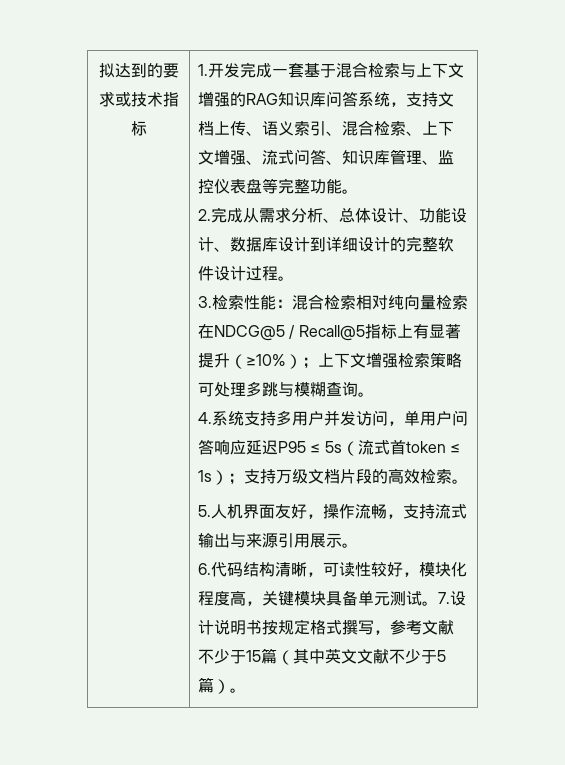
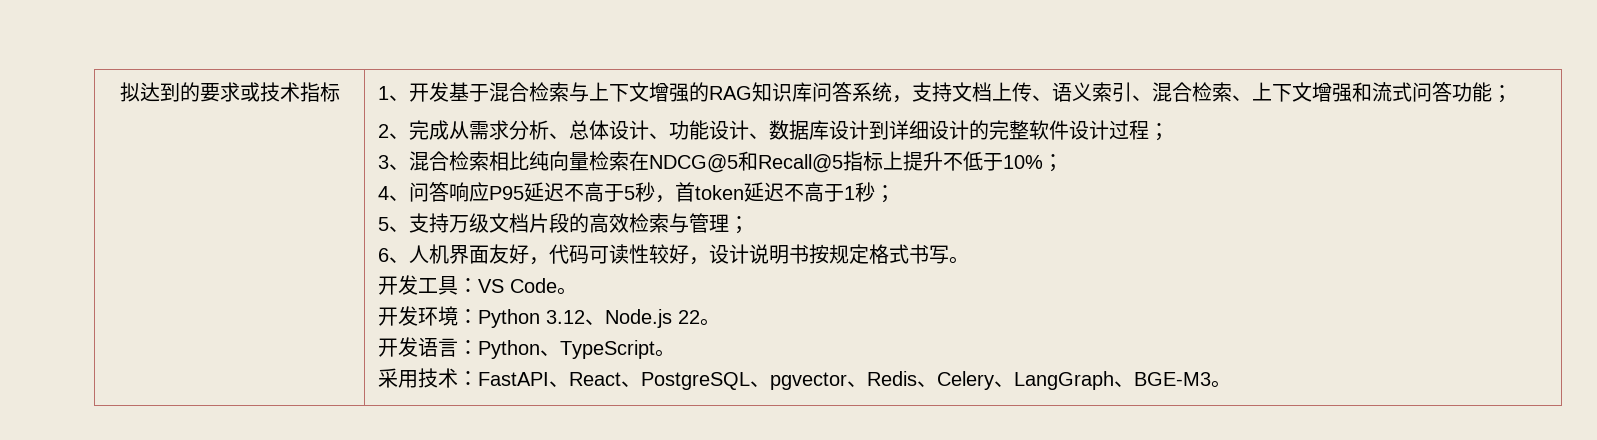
[198,62,305,78] 1.开发完成一套 -> [377,82,449,102] 1、开发
[246,160,263,165] 、 -> [1351,82,1372,102] 和
[326,149,455,165] [198,178,359,194] [198,209,212,221] 、知识库管理、监控仪表盘等完整功能。 // 2. -> [1451,82,1512,103] [377,124,409,139] 功能； // 2、
[278,276,295,281] [198,295,293,310] 。 // 3.检索性能： -> [1148,123,1169,141] [377,155,409,170] ； // 3、
[372,295,389,310] 对 -> [508,151,529,170] 比
[289,325,296,339] / -> [737,151,758,171] 和
[412,324,461,339] [198,352,463,369] [198,381,375,397] [198,410,469,426] [198,439,461,456] [198,470,245,485] 有显著提升（≥10%）；上下文增强检索策略可处理多跳与模糊查询。 // 4.系统支持多用户并发访问，单用户问答响应延迟P95 ≤ 5s（流式首token ≤ 1s）； -> [902,151,1063,172] [377,182,895,203] [377,217,409,232] 提升不低于10%； // 4、问答响应P95延迟不高于5秒，首token延迟不高于1秒； // 5、
[452,479,469,484] [198,504,468,519] [198,533,359,548] [198,562,468,577] [198,590,451,606] 。 // 5.人机界面友好，操作流畅，支持流式输出与来源引用展示。 // 6.代码结构清晰，可读性较好，模块化程度高，关键模块具备单元测试。7. -> [668,213,749,234] [377,244,709,265] 与管理； // 6、人机界面友好，代码可读性较好，
[342,620,455,635] [198,648,447,665] [198,677,231,694] 撰写，参考文献不少于15篇（其中英文文献不少于5篇） -> [908,244,969,264] [377,275,577,295] [377,306,720,328] [377,337,675,359] [377,368,1211,390] 书写。 // 开发工具：VS Code。 // 开发环境：Python 3.12、Node.js 22。 // 开发语言：Python、TypeScript。 // 采用技术：FastAPI、React、PostgreSQL、pgvector、Redis、Celery、LangGraph、BGE-M3

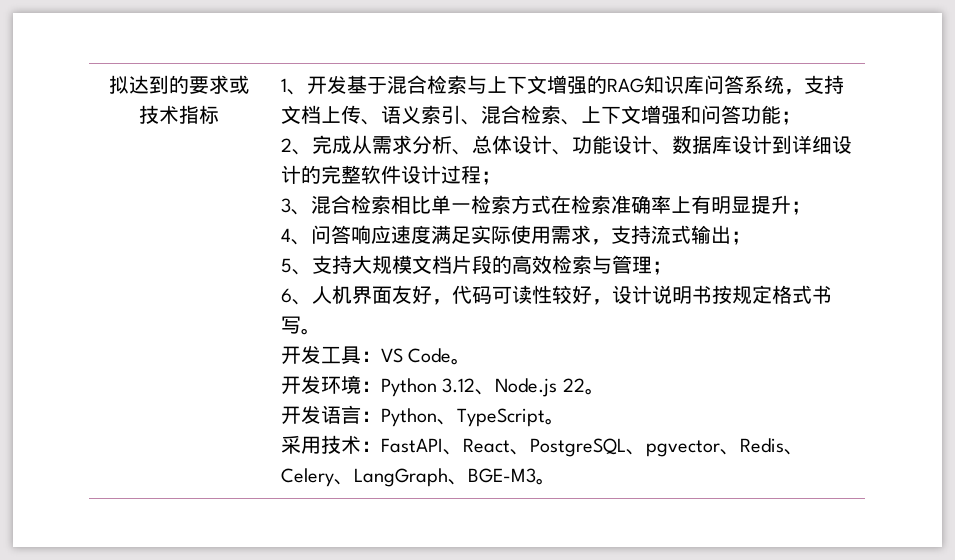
[1371,82,1412,102] 流式 -> (701, 114) none
[528,151,1063,173] [377,182,875,203] 纯向量检索在NDCG@5和Recall@5指标上提升不低于10%； // 4、问答响应P95延迟不高于5秒，首token延迟不高于1秒 -> [430,195,811,215] [280,225,731,245] 单一检索方式在检索准确率上有明显提升； // 4、问答响应速度满足实际使用需求，支持流式输出
[448,213,489,233] 万级 -> [351,255,412,274] 大规模

